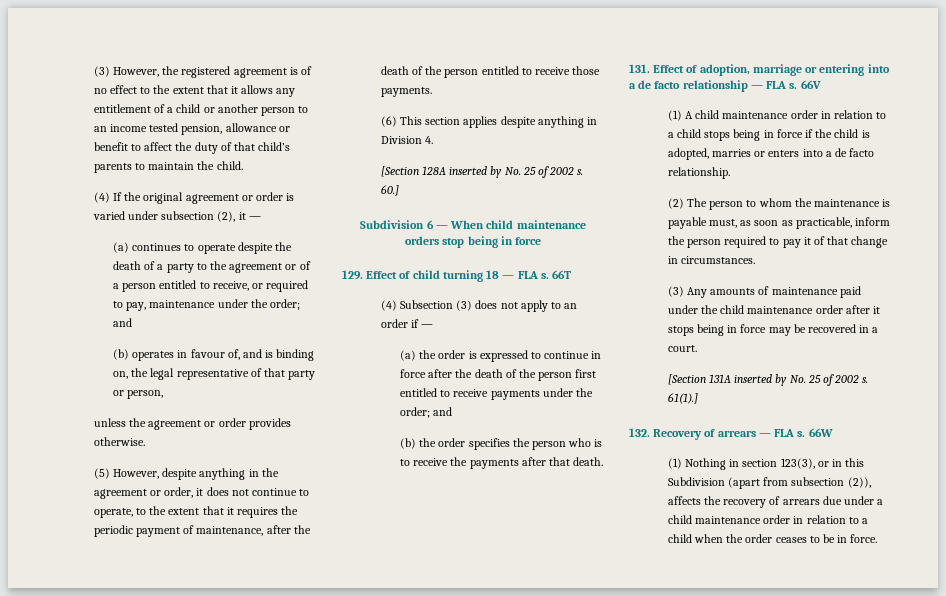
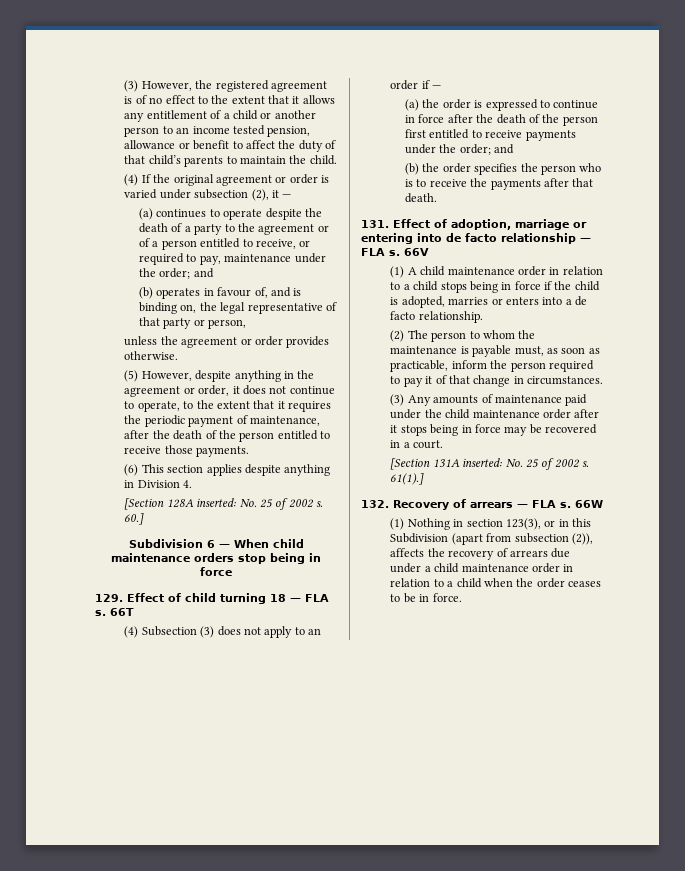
[449,166,503,178] inserted by -> [196,498,237,507] inserted:
[629,83,636,89] a -> (442, 237) none
[734,374,788,386] inserted by -> [462,458,503,467] inserted:

